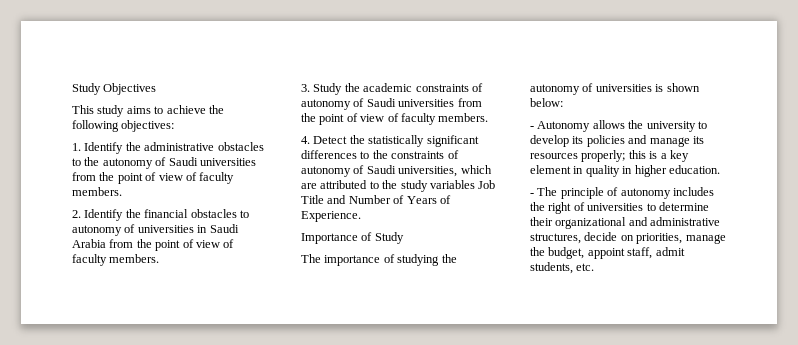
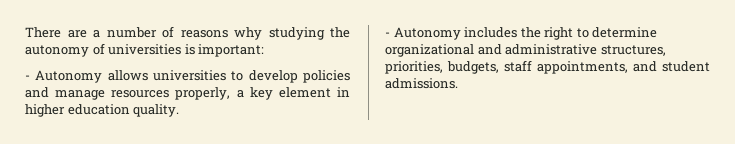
[72,83,157,95] [72,105,224,117] [72,120,175,132] [72,142,264,154] [72,157,256,169] [72,172,235,184] [72,187,122,196] [72,209,249,221] [72,224,239,236] [72,239,235,251] [72,254,160,266] [301,83,483,95] [301,98,482,110] [301,113,489,125] [301,135,479,147] [301,150,459,159] [301,165,492,177] [301,180,496,192] [301,195,451,204] [301,211,361,222] [301,232,404,244] [301,254,395,266] Study Objectives // This study aims to achieve the following objectives: // 1. Identify the administrative obstacles to the autonomy of Saudi universities from the point of view of faculty members. // 2. Identify the financial obstacles to autonomy of universities in Saudi Arabia from the point of view of faculty members. // 3. Study the academic constraints of autonomy of Saudi universities from the point of view of faculty members. // 4. Detect the statistically significant differences to the constraints of autonomy of Saudi universities, which are attributed to the study variables Job Title and Number of Years of Experience. // Importance of Study // The importance of -> [25,26,262,40] There are a number of reasons why
[666,83,700,92] [530,98,563,107] shown below: -> [198,44,265,57] important:
[628,120,696,132] the university -> [153,70,226,81] universities
[572,136,584,144] its -> (298, 76) none
[692,136,704,144] [530,150,689,162] [530,165,720,177] [530,187,671,199] its resources properly; this is a key element in quality in higher education. // - The principle of autonomy -> [111,87,350,100] [25,104,180,117] [385,27,461,40] resources properly, a key element in higher education quality. // - Autonomy
[573,202,644,211] of universities -> (574, 33) none
[530,217,553,226] their -> (658, 32) none
[584,232,726,244] [530,247,685,259] [530,262,595,274] decide on priorities, manage the budget, appoint staff, admit students, etc. -> [385,60,710,74] [385,78,458,89] priorities, budgets, staff appointments, and student admissions.

